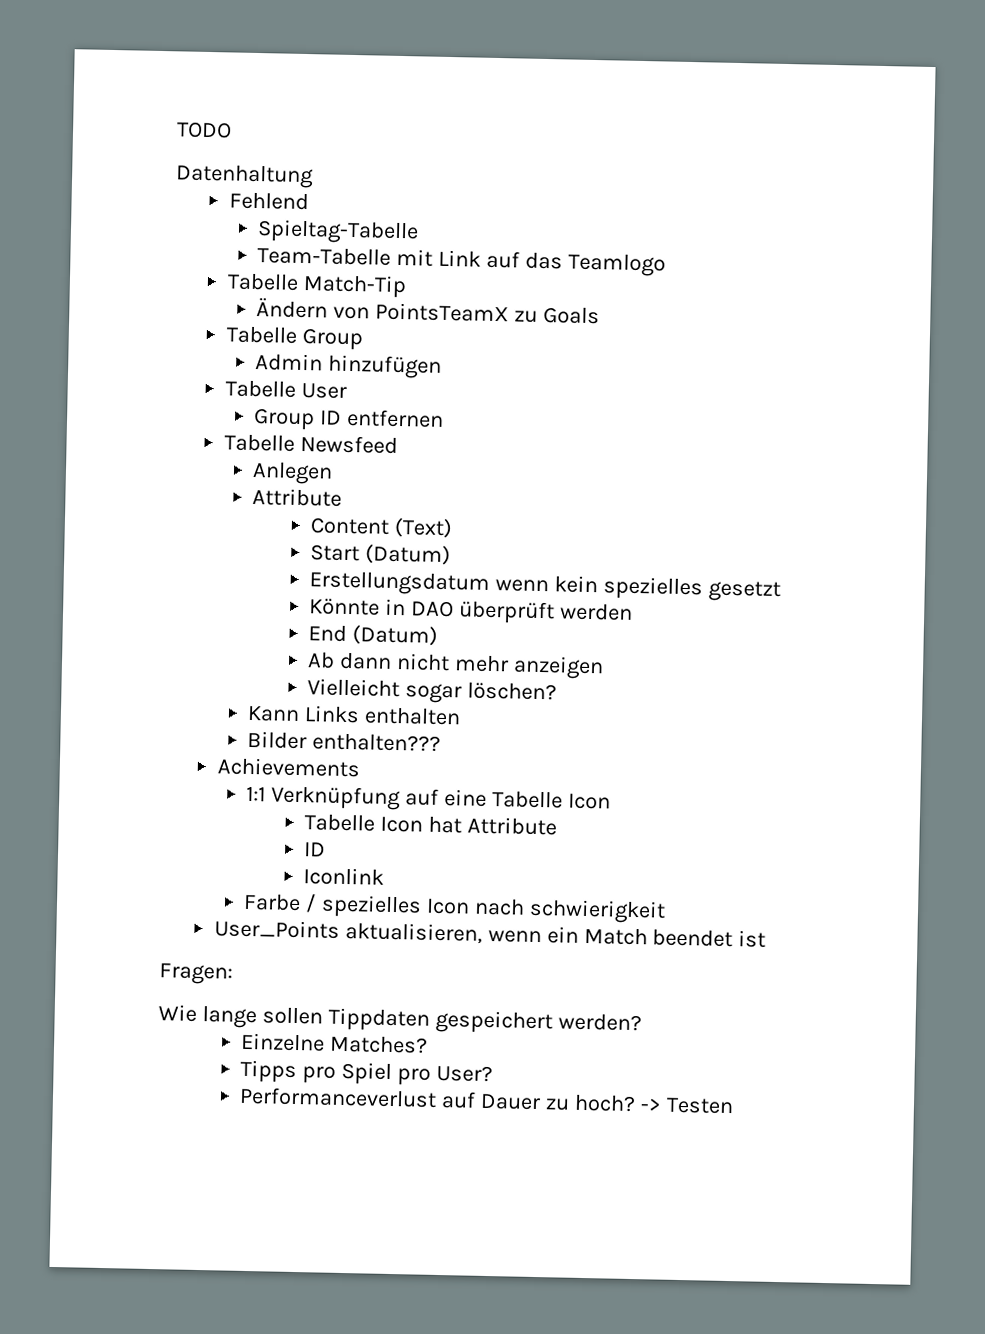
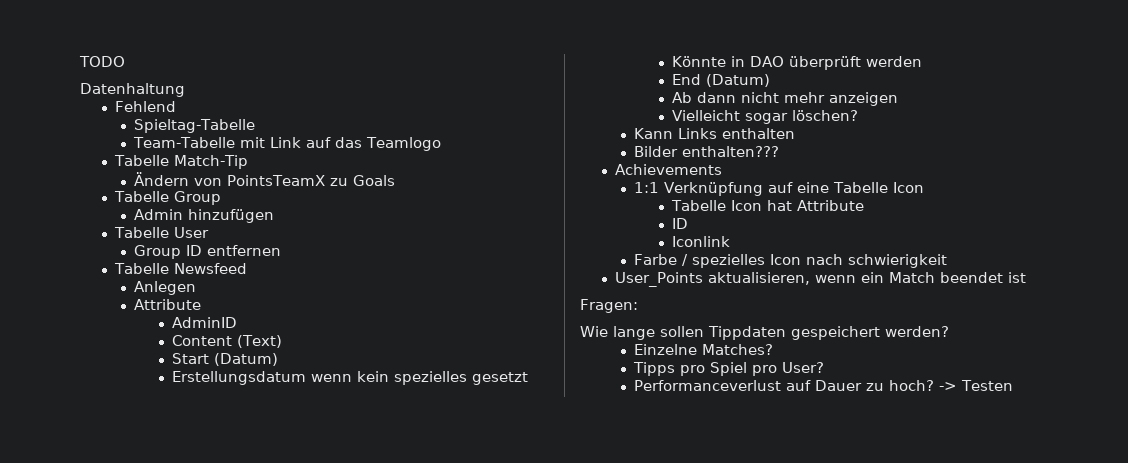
(343, 497) none -> [172,317,238,328] // AdminID

